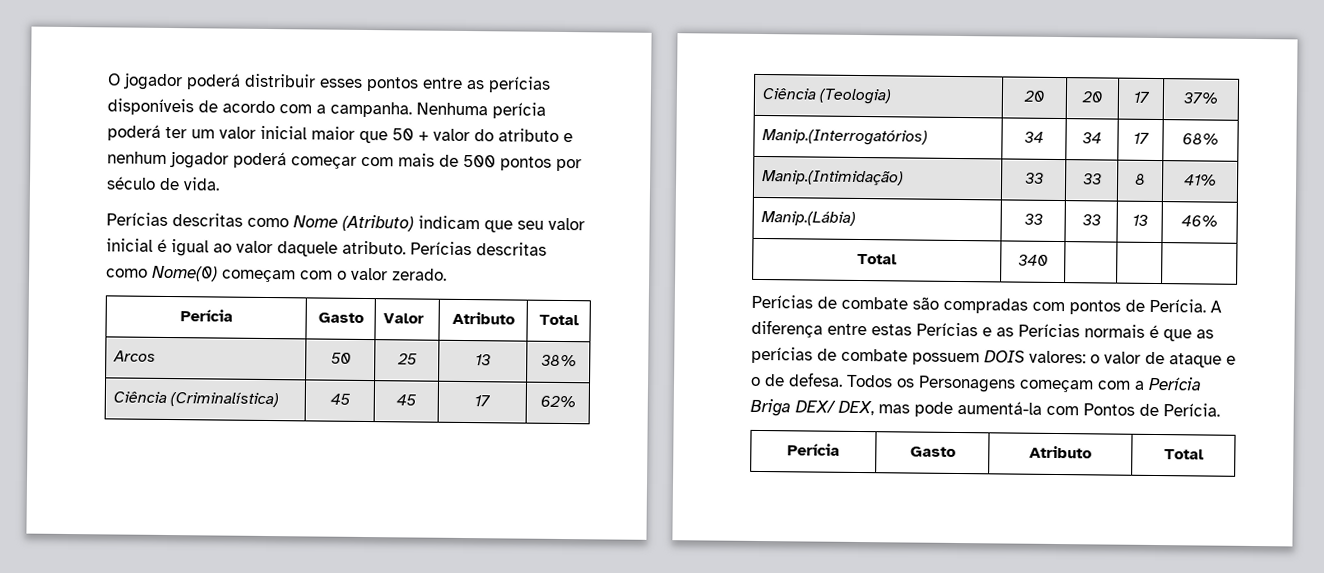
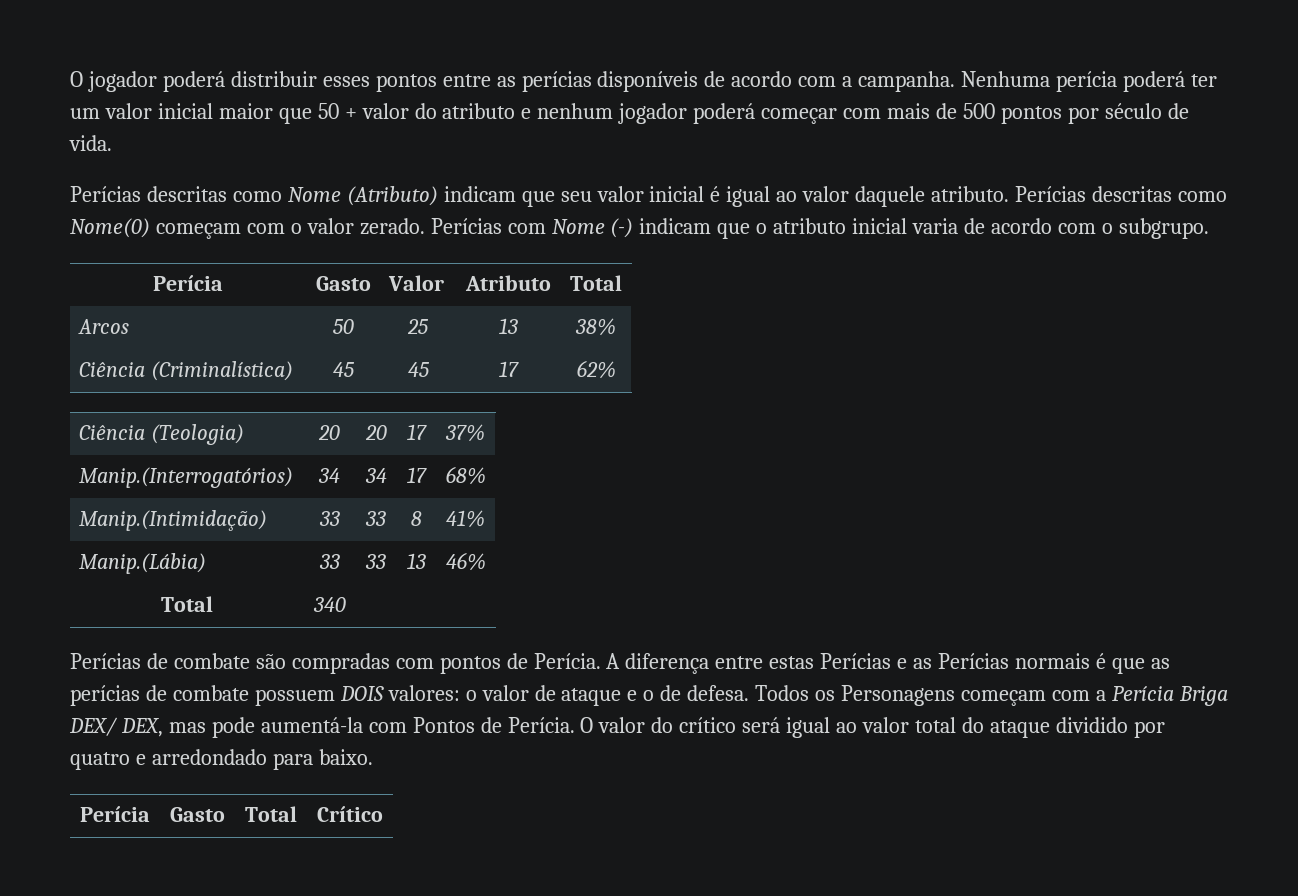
(447, 274) none -> [430,218,1209,239] Perícias com Nome (-) indicam que o atributo inicial varia de acordo com o subgrupo.
[787,443,840,456] [909,446,956,457] [1029,445,1092,459] [1163,449,1204,460] // Perícia | Gasto | Atributo | Total -> [580,717,1165,738] [70,749,373,770] [80,806,150,822] [169,807,225,822] [244,806,297,822] [316,806,383,822] O valor do crítico será igual ao valor total do ataque dividido por quatro e arredondado para baixo. // Perícia | Gasto | Total | Crítico

